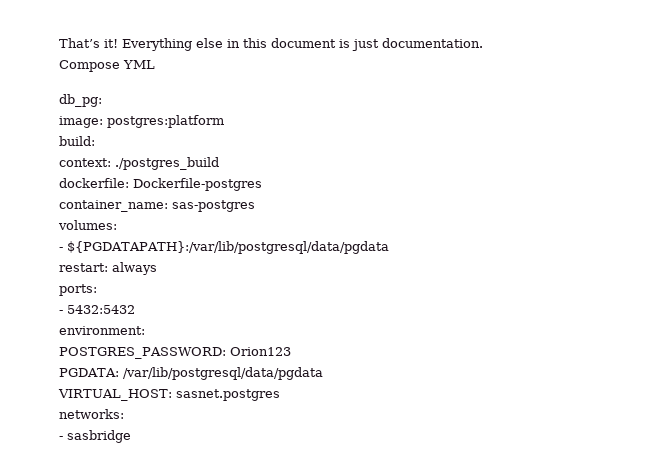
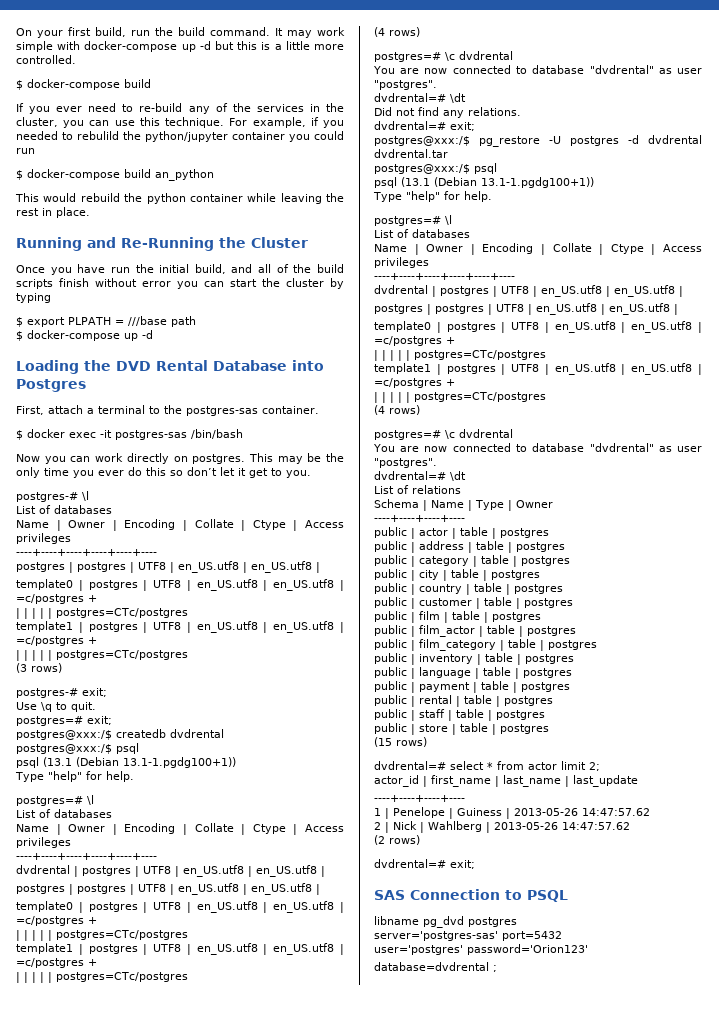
[59,38,483,51] [59,60,155,72] [59,94,102,107] [59,115,224,128] [59,136,95,146] [59,157,219,170] [59,178,262,191] [59,200,255,212] [58,220,117,230] [59,241,389,254] [59,262,157,275] [59,284,97,296] [59,305,135,314] [59,326,145,335] [59,347,291,359] [59,367,323,380] [58,389,280,401] [59,409,124,419] [59,430,131,443] That’s it! Everything else in this document is just documentation. // Compose YML // db_pg: // image: postgres:platform // build: // context: ./postgres_build // dockerfile: Dockerfile-postgres // container_name: sas-postgres // volumes: // - ${PGDATAPATH}:/var/lib/postgresql/data/pgdata // restart: always // ports: // - 5432:5432 // environment: // POSTGRES_PASSWORD: Orion123 // PGDATA: /var/lib/postgresql/data/pgdata // VIRTUAL_HOST: sasnet.postgres // networks: // - sasbridge -> [16,27,345,38] [16,41,344,52] [16,55,76,64] [16,79,151,90] [16,103,344,114] [16,117,345,128] [16,131,344,142] [16,148,35,154] [16,169,214,181] [15,193,344,204] [16,207,90,218] [16,237,308,251] [16,264,344,275] [16,278,344,289] [16,293,51,303] [16,316,196,327] [16,330,153,341] [16,360,324,374] [16,379,86,392] [16,405,319,416] [16,429,243,440] [16,453,344,464] [16,467,311,478] [16,491,89,502] [16,505,112,514] [16,519,344,531] [16,533,71,544] [16,549,157,556] [16,561,320,573] [16,579,344,591] [16,594,97,604] [16,608,188,619] [16,621,344,633] [16,636,97,646] [16,650,188,661] [16,663,62,673] [16,688,107,698] [16,702,96,712] [16,716,112,726] [16,729,224,740] [16,743,139,754] [16,757,236,768] [15,771,134,782] [16,795,94,806] [16,809,112,818] [16,823,344,835] [16,837,71,848] [16,853,157,860] [16,865,325,877] [16,883,320,895] [16,901,344,913] [16,916,97,926] [16,930,188,941] [16,943,344,955] [16,958,97,968] [16,972,188,983] [374,27,420,37] [374,51,513,62] [373,65,702,74] [374,80,437,90] [374,93,466,103] [374,107,521,118] [374,121,475,131] [374,135,702,147] [374,149,448,158] [374,163,497,174] [374,177,594,188] [373,191,492,202] [374,215,452,226] [374,229,470,238] [374,243,702,255] [374,257,429,268] [374,273,515,280] [374,285,683,297] [374,303,678,315] [374,321,702,333] [374,336,455,346] [374,350,546,361] [374,363,702,375] [374,378,455,388] [374,392,546,403] [374,405,420,415] [374,429,513,440] [373,443,702,452] [374,458,437,468] [374,471,466,481] [374,485,461,494] [374,499,553,511] [374,515,465,522] [374,527,549,539] [374,541,565,553] [374,555,570,567] [374,569,540,581] [374,583,563,595] [374,597,573,609] [374,611,541,623] [374,625,576,637] [374,639,597,651] [374,653,574,665] [374,667,572,679] [374,681,570,693] [374,695,553,707] [374,709,545,721] [374,723,549,735] [374,737,427,747] [374,761,600,771] [374,775,638,787] [374,795,465,802] [374,807,650,819] [374,821,630,833] [374,835,420,845] [374,859,475,869] [374,889,568,902] [374,916,517,928] [374,931,562,941] [374,944,588,955] [374,962,497,972] On your first build, run the build command. It may work simple with docker-compose up -d but this is a little more controlled. // $ docker-compose build // If you ever need to re-build any of the services in the cluster, you can use this technique. For example, if you needed to rebulild the python/jupyter container you could run // $ docker-compose build an_python // This would rebuild the python container while leaving the rest in place. // Running and Re-Running the Cluster // Once you have run the initial build, and all of the build scripts finish without error you can start the cluster by typing // $ export PLPATH = ///base path // $ docker-compose up -d // Loading the DVD Rental Database into Postgres // First, attach a terminal to the postgres-sas container. // $ docker exec -it postgres-sas /bin/bash // Now you can work directly on postgres. This may be the only time you ever do this so don’t let it get to you. // postgres-# \l // List of databases // Name | Owner | Encoding | Collate | Ctype | Access privileges // ----+----+----+----+----+---- // postgres | postgres | UTF8 | en_US.utf8 | en_US.utf8 | // template0 | postgres | UTF8 | en_US.utf8 | en_US.utf8 | =c/postgres + // | | | | | postgres=CTc/postgres // template1 | postgres | UTF8 | en_US.utf8 | en_US.utf8 | =c/postgres + // | | | | | postgres=CTc/postgres // (3 rows) // postgres-# exit; // Use \q to quit. // postgres=# exit; // postgres@xxx:/$ createdb dvdrental // postgres@xxx:/$ psql // psql (13.1 (Debian 13.1-1.pgdg100+1)) // Type "help" for help. // postgres=# \l // List of databases // Name | Owner | Encoding | Collate | Ctype | Access privileges // ----+----+----+----+----+---- // dvdrental | postgres | UTF8 | en_US.utf8 | en_US.utf8 | // postgres | postgres | UTF8 | en_US.utf8 | en_US.utf8 | // template0 | postgres | UTF8 | en_US.utf8 | en_US.utf8 | =c/postgres + // | | | | | postgres=CTc/postgres // template1 | postgres | UTF8 | en_US.utf8 | en_US.utf8 | =c/postgres + // | | | | | postgres=CTc/postgres // (4 rows) // postgres=# \c dvdrental // You are now connected to database "dvdrental" as user "postgres". // dvdrental=# \dt // Did not find any relations. // dvdrental=# exit; // postgres@xxx:/$ pg_restore -U postgres -d dvdrental dvdrental.tar // postgres@xxx:/$ psql // psql (13.1 (Debian 13.1-1.pgdg100+1)) // Type "help" for help. // postgres=# \l // List of databases // Name | Owner | Encoding | Collate | Ctype | Access privileges // ----+----+----+----+----+---- // dvdrental | postgres | UTF8 | en_US.utf8 | en_US.utf8 | // postgres | postgres | UTF8 | en_US.utf8 | en_US.utf8 | // template0 | postgres | UTF8 | en_US.utf8 | en_US.utf8 | =c/postgres + // | | | | | postgres=CTc/postgres // template1 | postgres | UTF8 | en_US.utf8 | en_US.utf8 | =c/postgres + // | | | | | postgres=CTc/postgres // (4 rows) // postgres=# \c dvdrental // You are now connected to database "dvdrental" as user "postgres". // dvdrental=# \dt // List of relations // Schema | Name | Type | Owner // ----+----+----+---- // public | actor | table | postgres // public | address | table | postgres // public | category | table | postgres // public | city | table | postgres // public | country | table | postgres // public | customer | table | postgres // public | film | table | postgres // public | film_actor | table | postgres // public | film_category | table | postgres // public | inventory | table | postgres // public | language | table | postgres // public | payment | table | postgres // public | rental | table | postgres // public | staff | table | postgres // public | store | table | postgres // (15 rows) // dvdrental=# select * from actor limit 2; // actor_id | first_name | last_name | last_update // ----+----+----+---- // 1 | Penelope | Guiness | 2013-05-26 14:47:57.62 // 2 | Nick | Wahlberg | 2013-05-26 14:47:57.62 // (2 rows) // dvdrental=# exit; // SAS Connection to PSQL // libname pg_dvd postgres // server='postgres-sas' port=5432 // user='postgres' password='Orion123' // database=dvdrental ;

